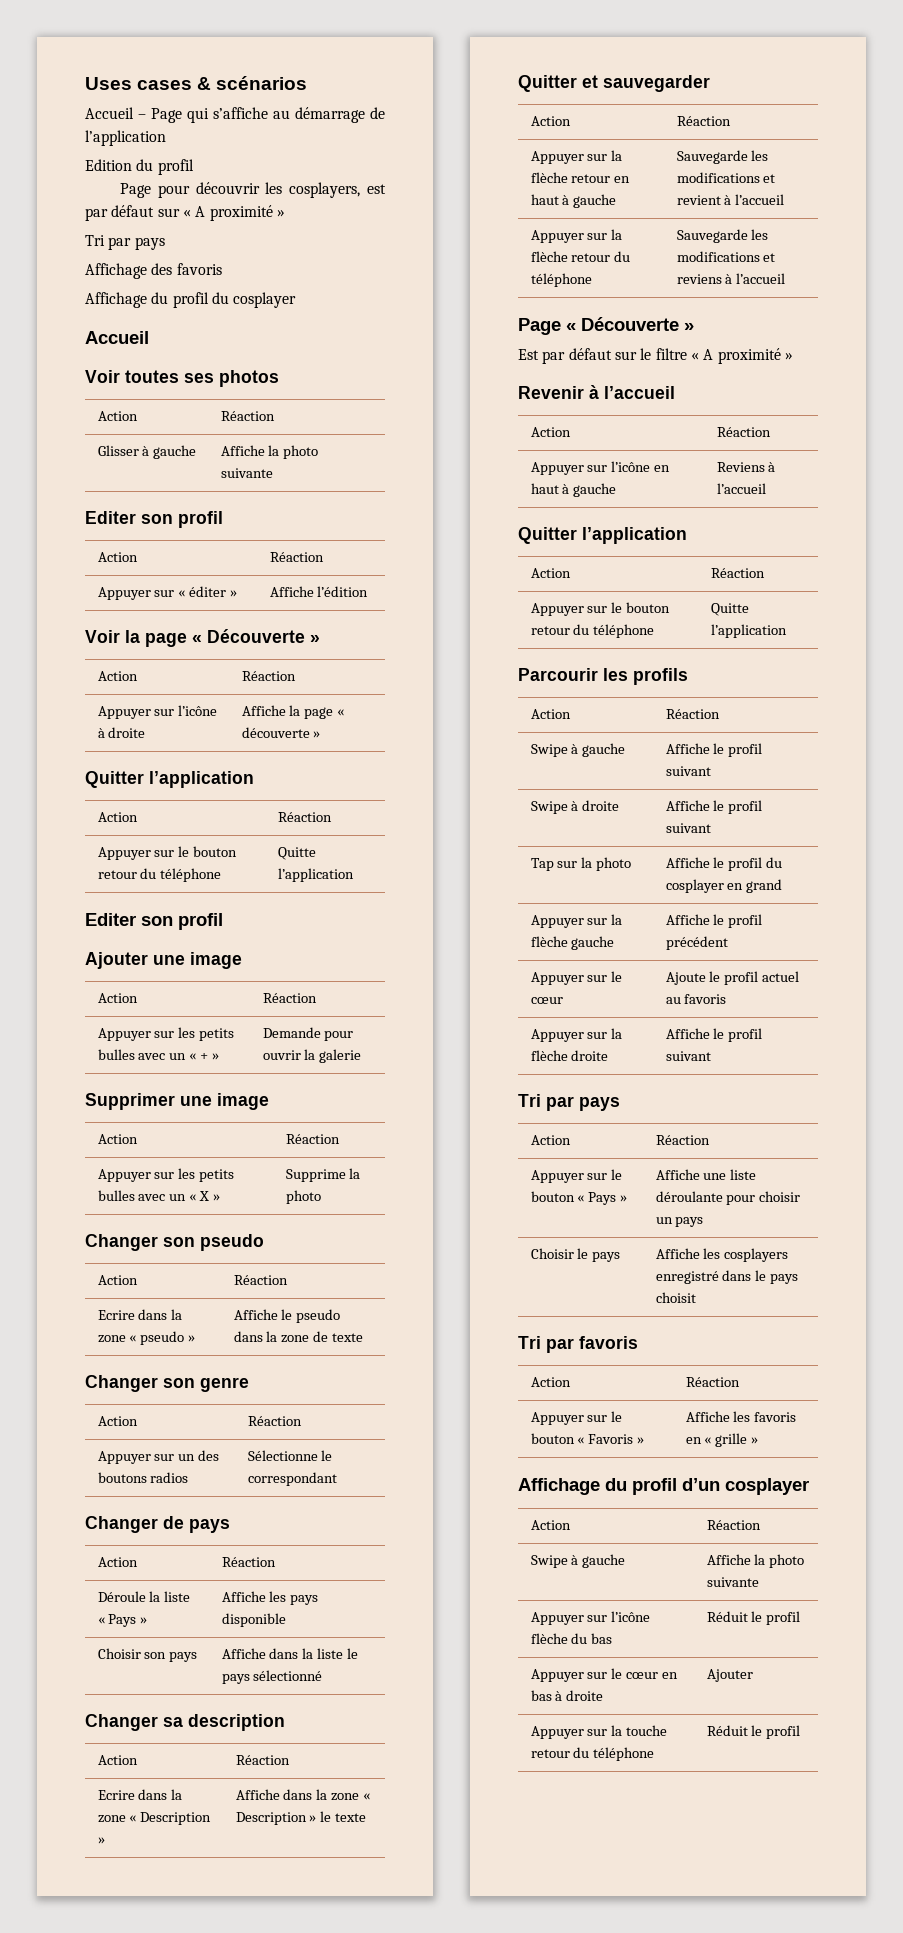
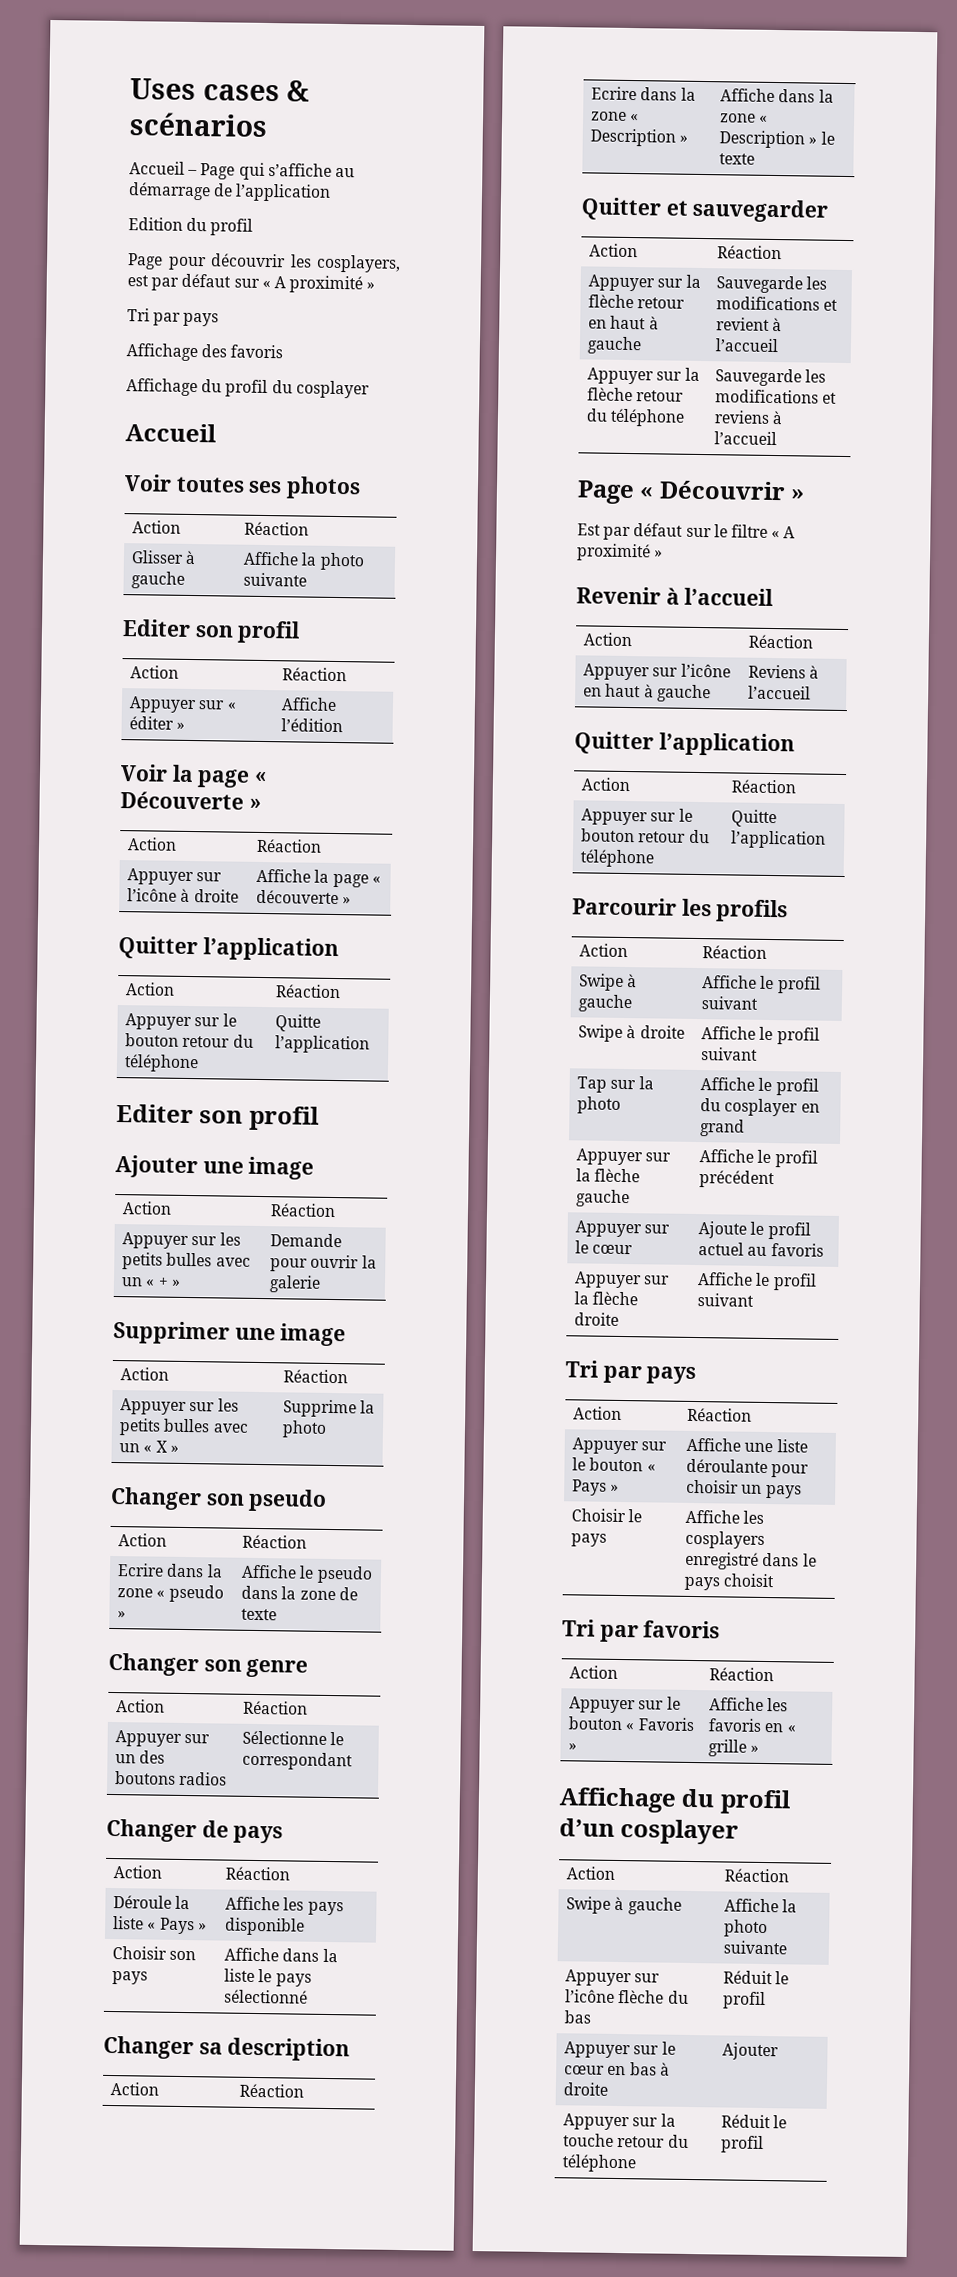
[581,317,679,331] Découverte -> [658,480,786,501] Découvrir

